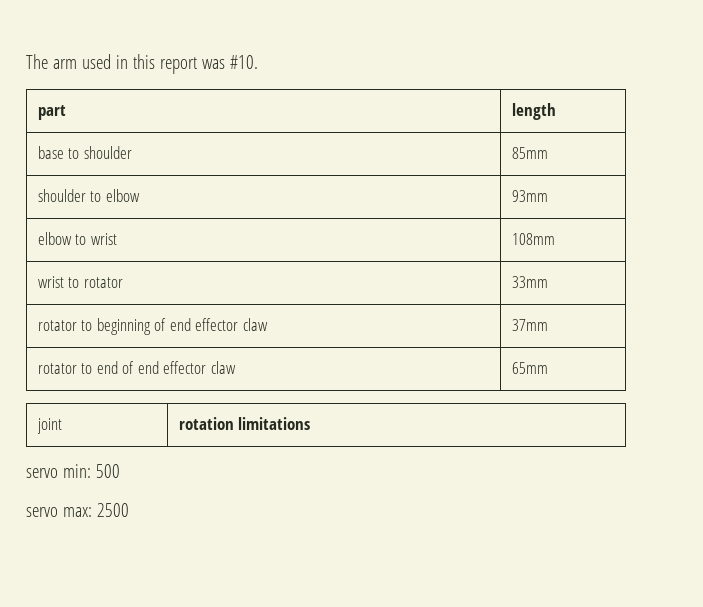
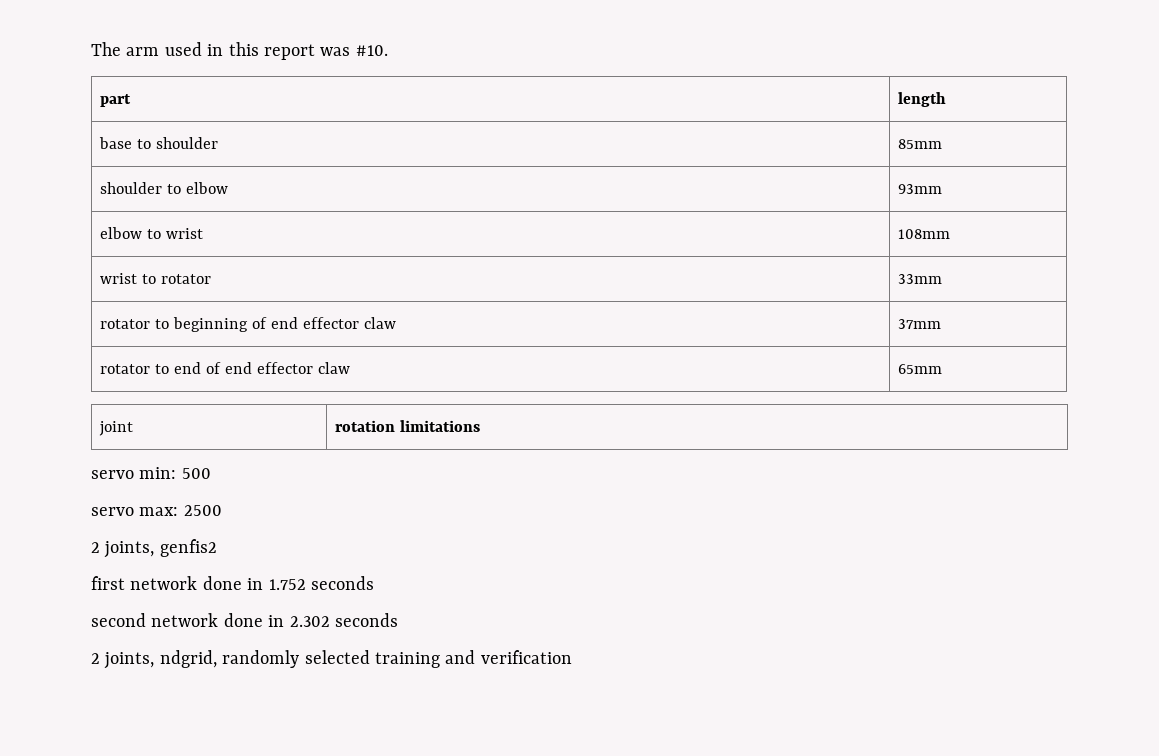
(129, 510) none -> [91,539,217,558] [91,576,374,590] [91,613,398,627] [91,650,572,669] // 2 joints, genfis2 // first network done in 1.752 seconds // second network done in 2.302 seconds // 2 joints, ndgrid, randomly selected training and verification

